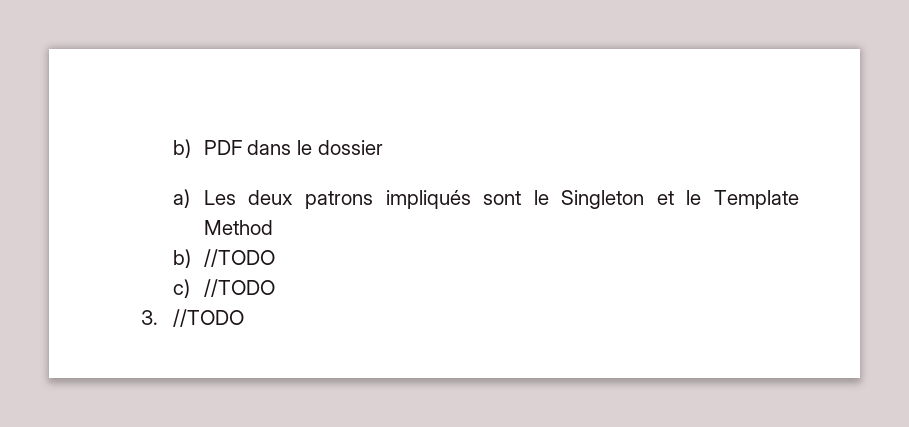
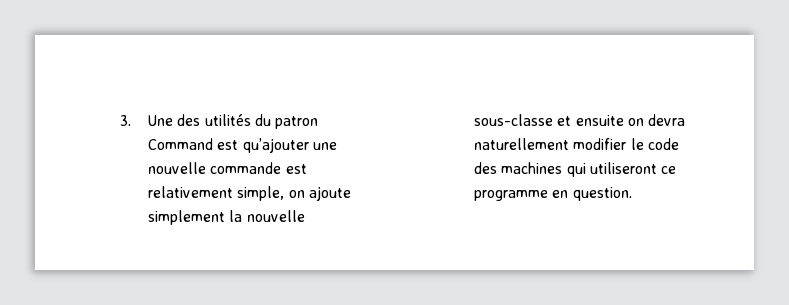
[172,139,383,158] [172,189,800,209] [203,220,273,235] [172,249,275,268] [172,279,275,298] [141,309,244,327] b) PDF dans le dossier // a) Les deux patrons impliqués sont le Singleton et le Template Method // b) //TODO // c) //TODO // 3. //TODO -> [119,114,318,129] [148,138,337,153] [148,162,307,174] [148,186,351,201] [148,210,305,225] [474,114,685,126] [474,138,679,150] [474,162,676,177] [474,187,632,201] 3. Une des utilités du patron Command est qu’ajouter une nouvelle commande est relativement simple, on ajoute simplement la nouvelle sous-classe et ensuite on devra naturellement modifier le code des machines qui utiliseront ce programme en question.

